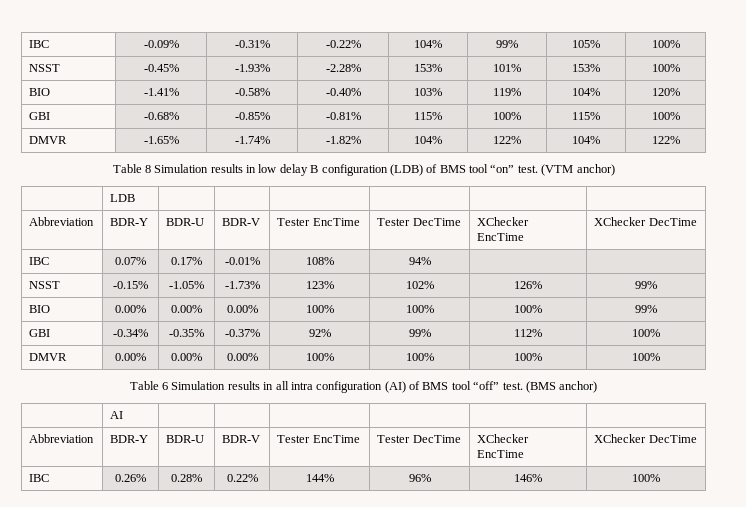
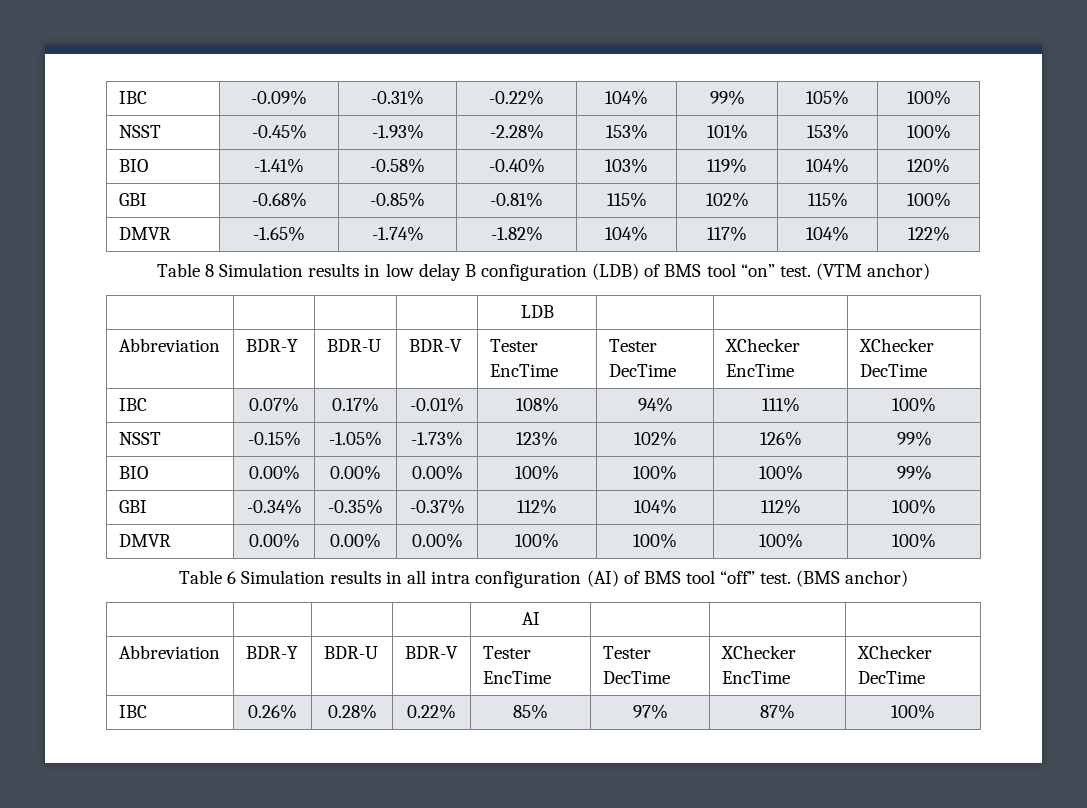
[493,112,521,120] 100% -> [705,192,749,207] 102%
[493,136,521,144] 122% -> [707,226,747,241] 117%
[110,194,136,202] LDB | | | -> [520,305,554,318] | | | LDB
(431, 261) | -> [761,397,800,412] [892,397,936,412] 111% | 100%
[308,329,331,337] [408,329,431,337] 92% | 99% -> [517,499,557,514] [633,499,677,514] 112% | 104%
[110,411,124,419] AI | | | -> [521,612,540,625] | | | AI
[305,474,334,482] [408,474,431,482] [514,474,542,482] 144% | 96% | 146% -> [513,704,548,719] [632,704,668,719] [760,704,795,719] 85% | 97% | 87%

